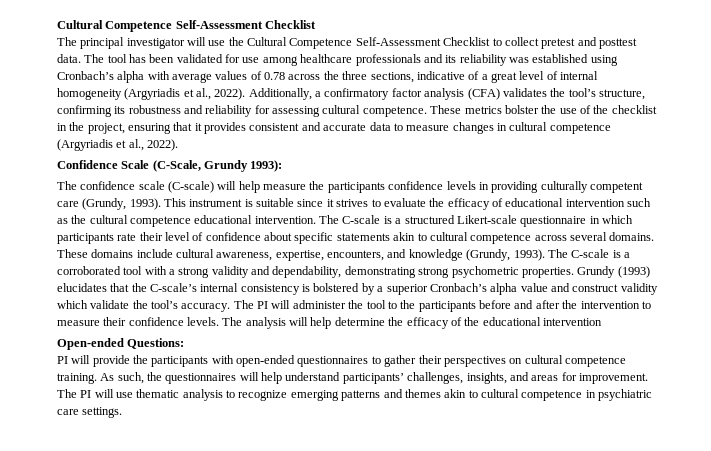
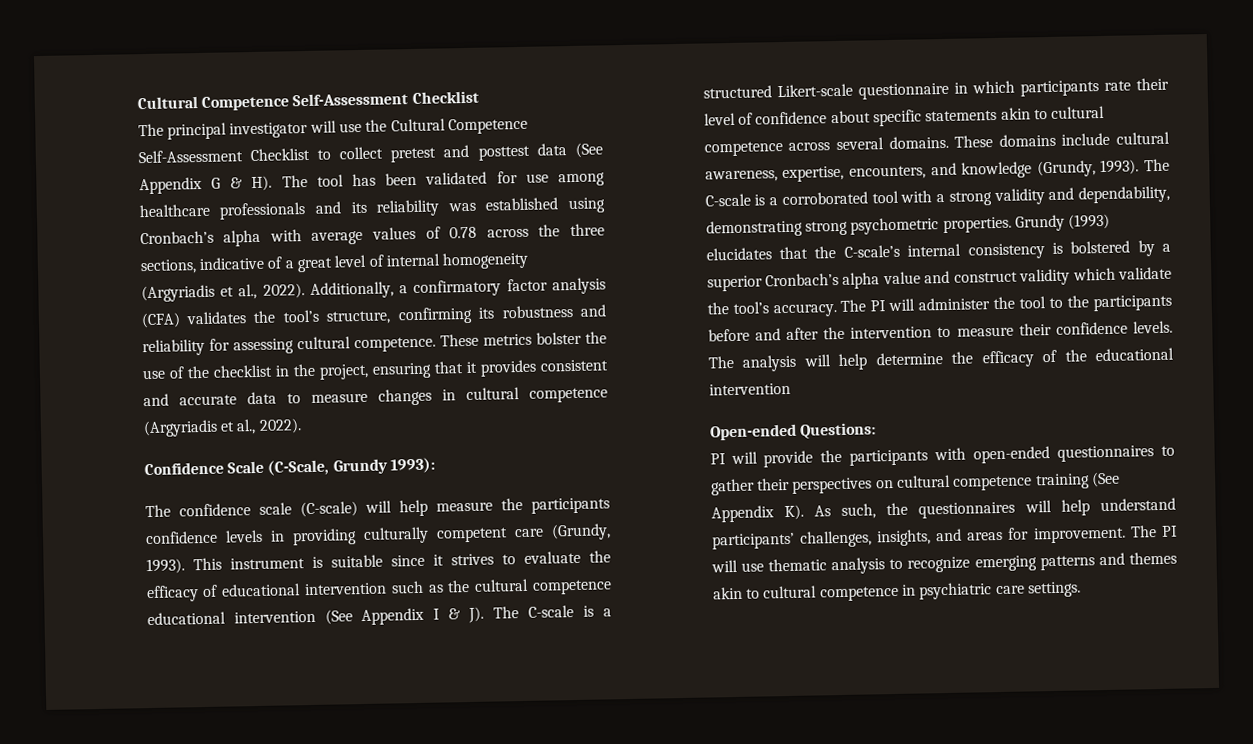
[56,54,81,63] data. -> [536,142,604,158] [138,175,273,195] data (See Appendix G & H).
[254,216,316,224] intervention. -> [233,606,485,626] intervention (See Appendix I & J).
[56,373,97,384] training. -> [1035,471,1120,490] [710,504,804,523] training (See Appendix K).

